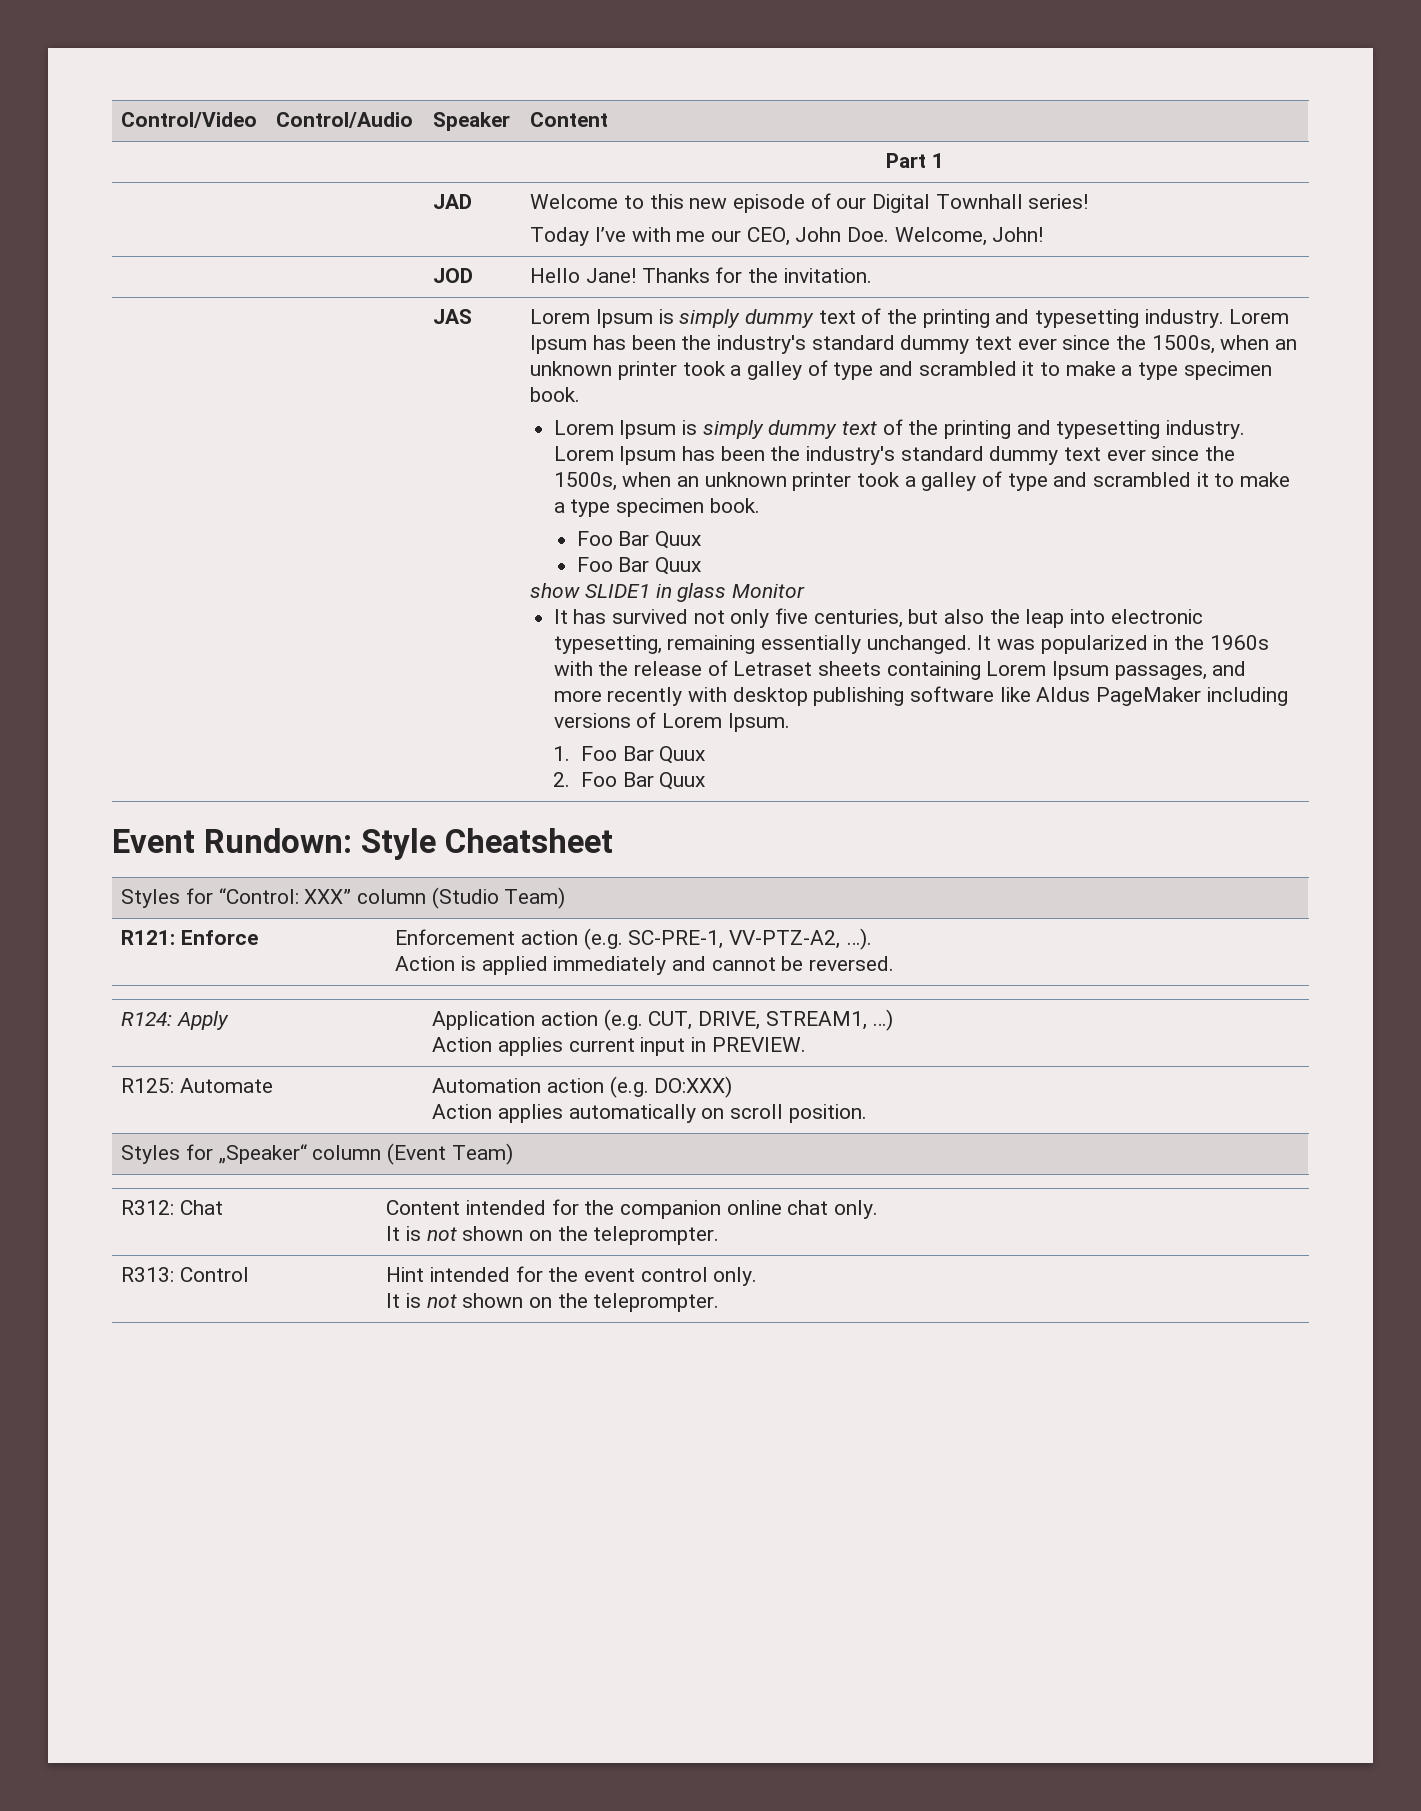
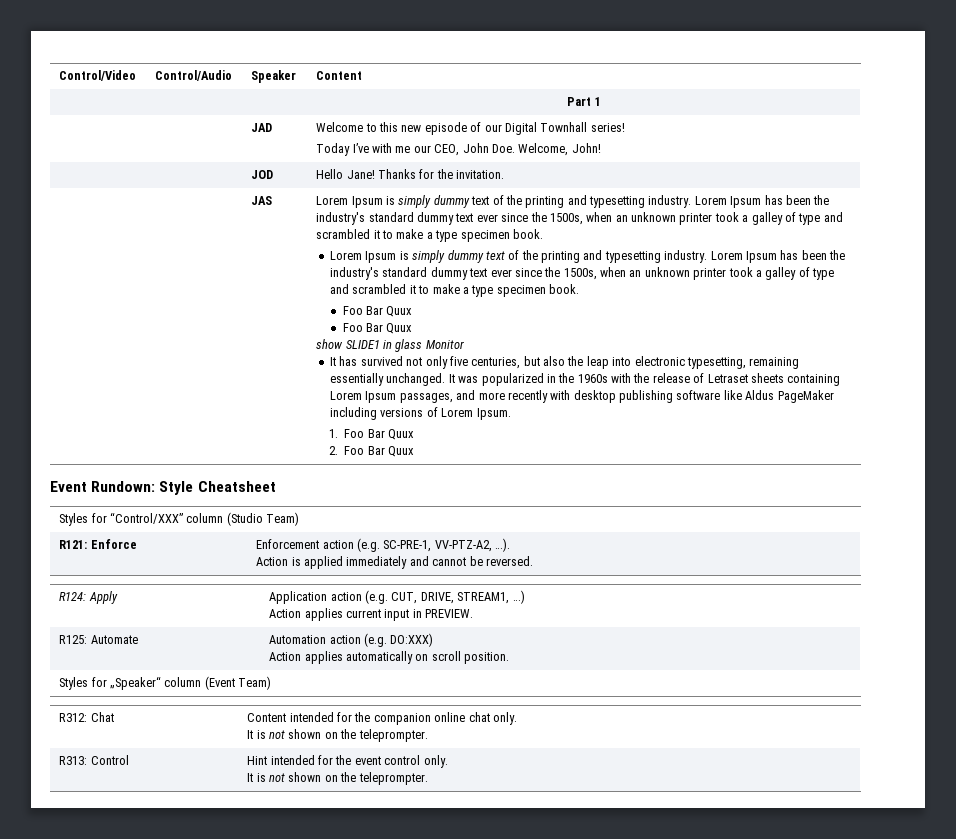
[218,888,352,904] “Control: XXX” -> [109,512,183,524] “Control/XXX”

